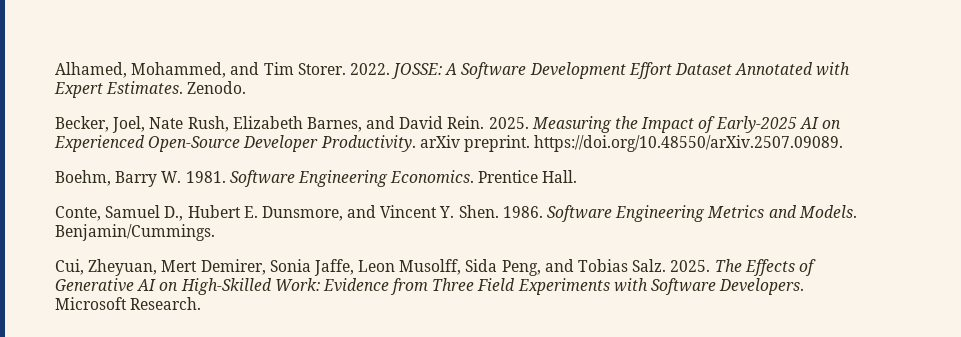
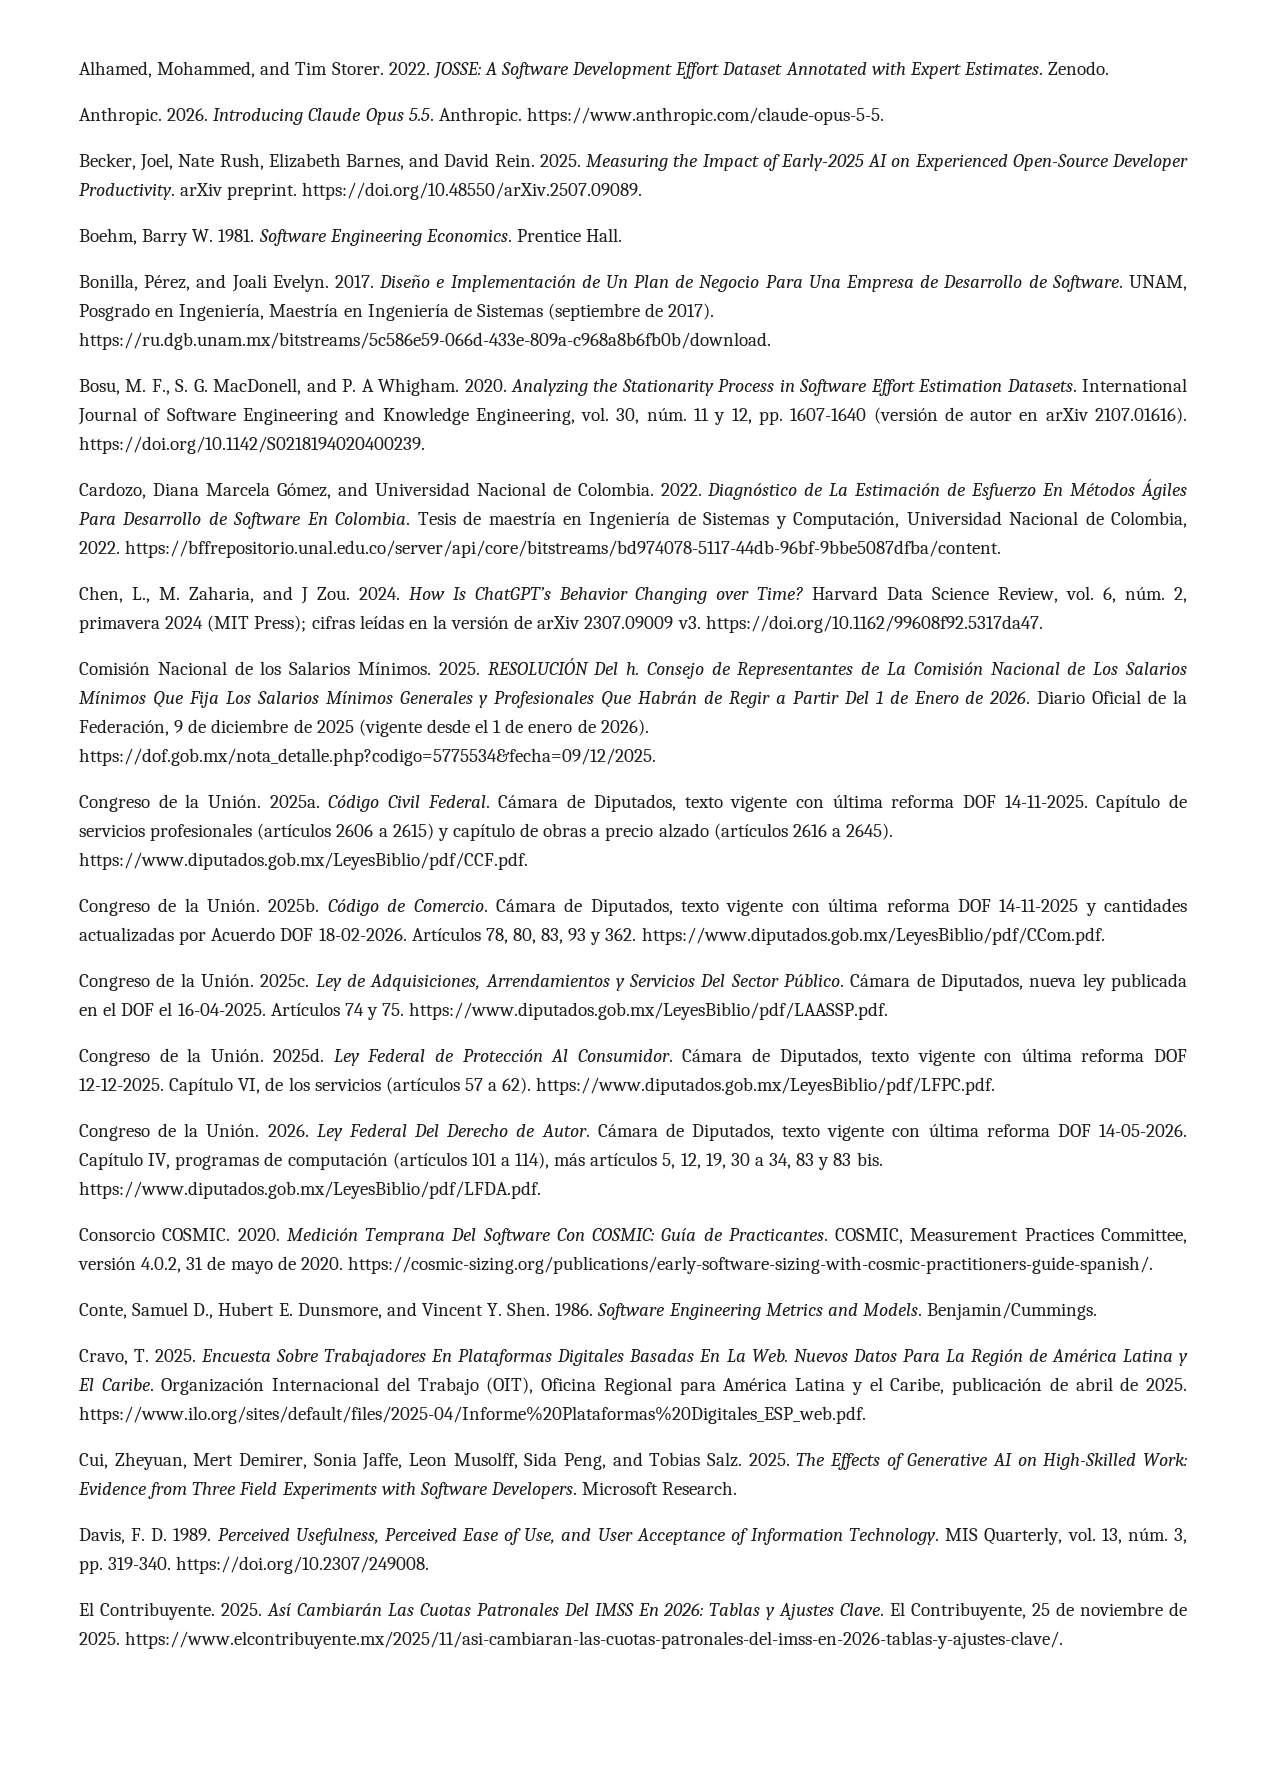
(247, 87) none -> [79,107,884,125] // Anthropic. 2026. Introducing Claude Opus 5.5. Anthropic. https://www.anthropic.com/claude-opus-5-5.
(578, 176) none -> [79,274,1187,292] [79,303,715,321] [79,332,771,350] [79,378,1188,396] [78,407,1187,425] [79,436,425,454] [79,479,1187,500] [79,511,1187,529] [79,540,1002,558] [79,586,1188,604] [79,615,1043,633] [79,658,1187,679] [79,690,1187,708] [79,719,649,737] [79,748,656,766] [79,794,1188,812] [79,823,894,841] [79,852,528,870] [79,898,1187,916] [79,927,1105,945] [79,973,1187,991] [79,1002,889,1020] [79,1048,1187,1066] [79,1077,996,1095] [79,1123,1187,1141] [79,1152,883,1170] [79,1181,541,1199] [79,1228,1187,1245] [78,1256,1153,1274] // Bonilla, Pérez, and Joali Evelyn. 2017. Diseño e Implementación de Un Plan de Negocio Para Una Empresa de Desarrollo de Software. UNAM, Posgrado en Ingeniería, Maestría en Ingeniería de Sistemas (septiembre de 2017). https://ru.dgb.unam.mx/bitstreams/5c586e59-066d-433e-809a-c968a8b6fb0b/download. // Bosu, M. F., S. G. MacDonell, and P. A Whigham. 2020. Analyzing the Stationarity Process in Software Effort Estimation Datasets. International Journal of Software Engineering and Knowledge Engineering, vol. 30, núm. 11 y 12, pp. 1607-1640 (versión de autor en arXiv 2107.01616). https://doi.org/10.1142/S0218194020400239. // Cardozo, Diana Marcela Gómez, and Universidad Nacional de Colombia. 2022. Diagnóstico de La Estimación de Esfuerzo En Métodos Ágiles Para Desarrollo de Software En Colombia. Tesis de maestría en Ingeniería de Sistemas y Computación, Universidad Nacional de Colombia, 2022. https://bffrepositorio.unal.edu.co/server/api/core/bitstreams/bd974078-5117-44db-96bf-9bbe5087dfba/content. // Chen, L., M. Zaharia, and J Zou. 2024. How Is ChatGPT’s Behavior Changing over Time? Harvard Data Science Review, vol. 6, núm. 2, primavera 2024 (MIT Press); cifras leídas en la versión de arXiv 2307.09009 v3. https://doi.org/10.1162/99608f92.5317da47. // Comisión Nacional de los Salarios Mínimos. 2025. RESOLUCIÓN Del h. Consejo de Representantes de La Comisión Nacional de Los Salarios Mínimos Que Fija Los Salarios Mínimos Generales y Profesionales Que Habrán de Regir a Partir Del 1 de Enero de 2026. Diario Oficial de la Federación, 9 de diciembre de 2025 (vigente desde el 1 de enero de 2026). https://dof.gob.mx/nota_detalle.php?codigo=5775534&fecha=09/12/2025. // Congreso de la Unión. 2025a. Código Civil Federal. Cámara de Diputados, texto vigente con última reforma DOF 14-11-2025. Capítulo de servicios profesionales (artículos 2606 a 2615) y capítulo de obras a precio alzado (artículos 2616 a 2645). https://www.diputados.gob.mx/LeyesBiblio/pdf/CCF.pdf. // Congreso de la Unión. 2025b. Código de Comercio. Cámara de Diputados, texto vigente con última reforma DOF 14-11-2025 y cantidades actualizadas por Acuerdo DOF 18-02-2026. Artículos 78, 80, 83, 93 y 362. https://www.diputados.gob.mx/LeyesBiblio/pdf/CCom.pdf. // Congreso de la Unión. 2025c. Ley de Adquisiciones, Arrendamientos y Servicios Del Sector Público. Cámara de Diputados, nueva ley publicada en el DOF el 16-04-2025. Artículos 74 y 75. https://www.diputados.gob.mx/LeyesBiblio/pdf/LAASSP.pdf. // Congreso de la Unión. 2025d. Ley Federal de Protección Al Consumidor. Cámara de Diputados, texto vigente con última reforma DOF 12-12-2025. Capítulo VI, de los servicios (artículos 57 a 62). https://www.diputados.gob.mx/LeyesBiblio/pdf/LFPC.pdf. // Congreso de la Unión. 2026. Ley Federal Del Derecho de Autor. Cámara de Diputados, texto vigente con última reforma DOF 14-05-2026. Capítulo IV, programas de computación (artículos 101 a 114), más artículos 5, 12, 19, 30 a 34, 83 y 83 bis. https://www.diputados.gob.mx/LeyesBiblio/pdf/LFDA.pdf. // Consorcio COSMIC. 2020. Medición Temprana Del Software Con COSMIC: Guía de Practicantes. COSMIC, Measurement Practices Committee, versión 4.0.2, 31 de mayo de 2020. https://cosmic-sizing.org/publications/early-software-sizing-with-cosmic-practitioners-guide-spanish/.
(215, 232) none -> [79,1349,1188,1366] [78,1377,1187,1395] [79,1406,866,1424] // Cravo, T. 2025. Encuesta Sobre Trabajadores En Plataformas Digitales Basadas En La Web. Nuevos Datos Para La Región de América Latina y El Caribe. Organización Internacional del Trabajo (OIT), Oficina Regional para América Latina y el Caribe, publicación de abril de 2025. https://www.ilo.org/sites/default/files/2025-04/Informe%20Plataformas%20Digitales_ESP_web.pdf.
(202, 303) none -> [79,1527,1187,1545] [79,1556,430,1574] [79,1602,1188,1620] [79,1631,1064,1649] // Davis, F. D. 1989. Perceived Usefulness, Perceived Ease of Use, and User Acceptance of Information Technology. MIS Quarterly, vol. 13, núm. 3, pp. 319-340. https://doi.org/10.2307/249008. // El Contribuyente. 2025. Así Cambiarán Las Cuotas Patronales Del IMSS En 2026: Tablas y Ajustes Clave. El Contribuyente, 25 de noviembre de 2025. https://www.elcontribuyente.mx/2025/11/asi-cambiaran-las-cuotas-patronales-del-imss-en-2026-tablas-y-ajustes-clave/.

